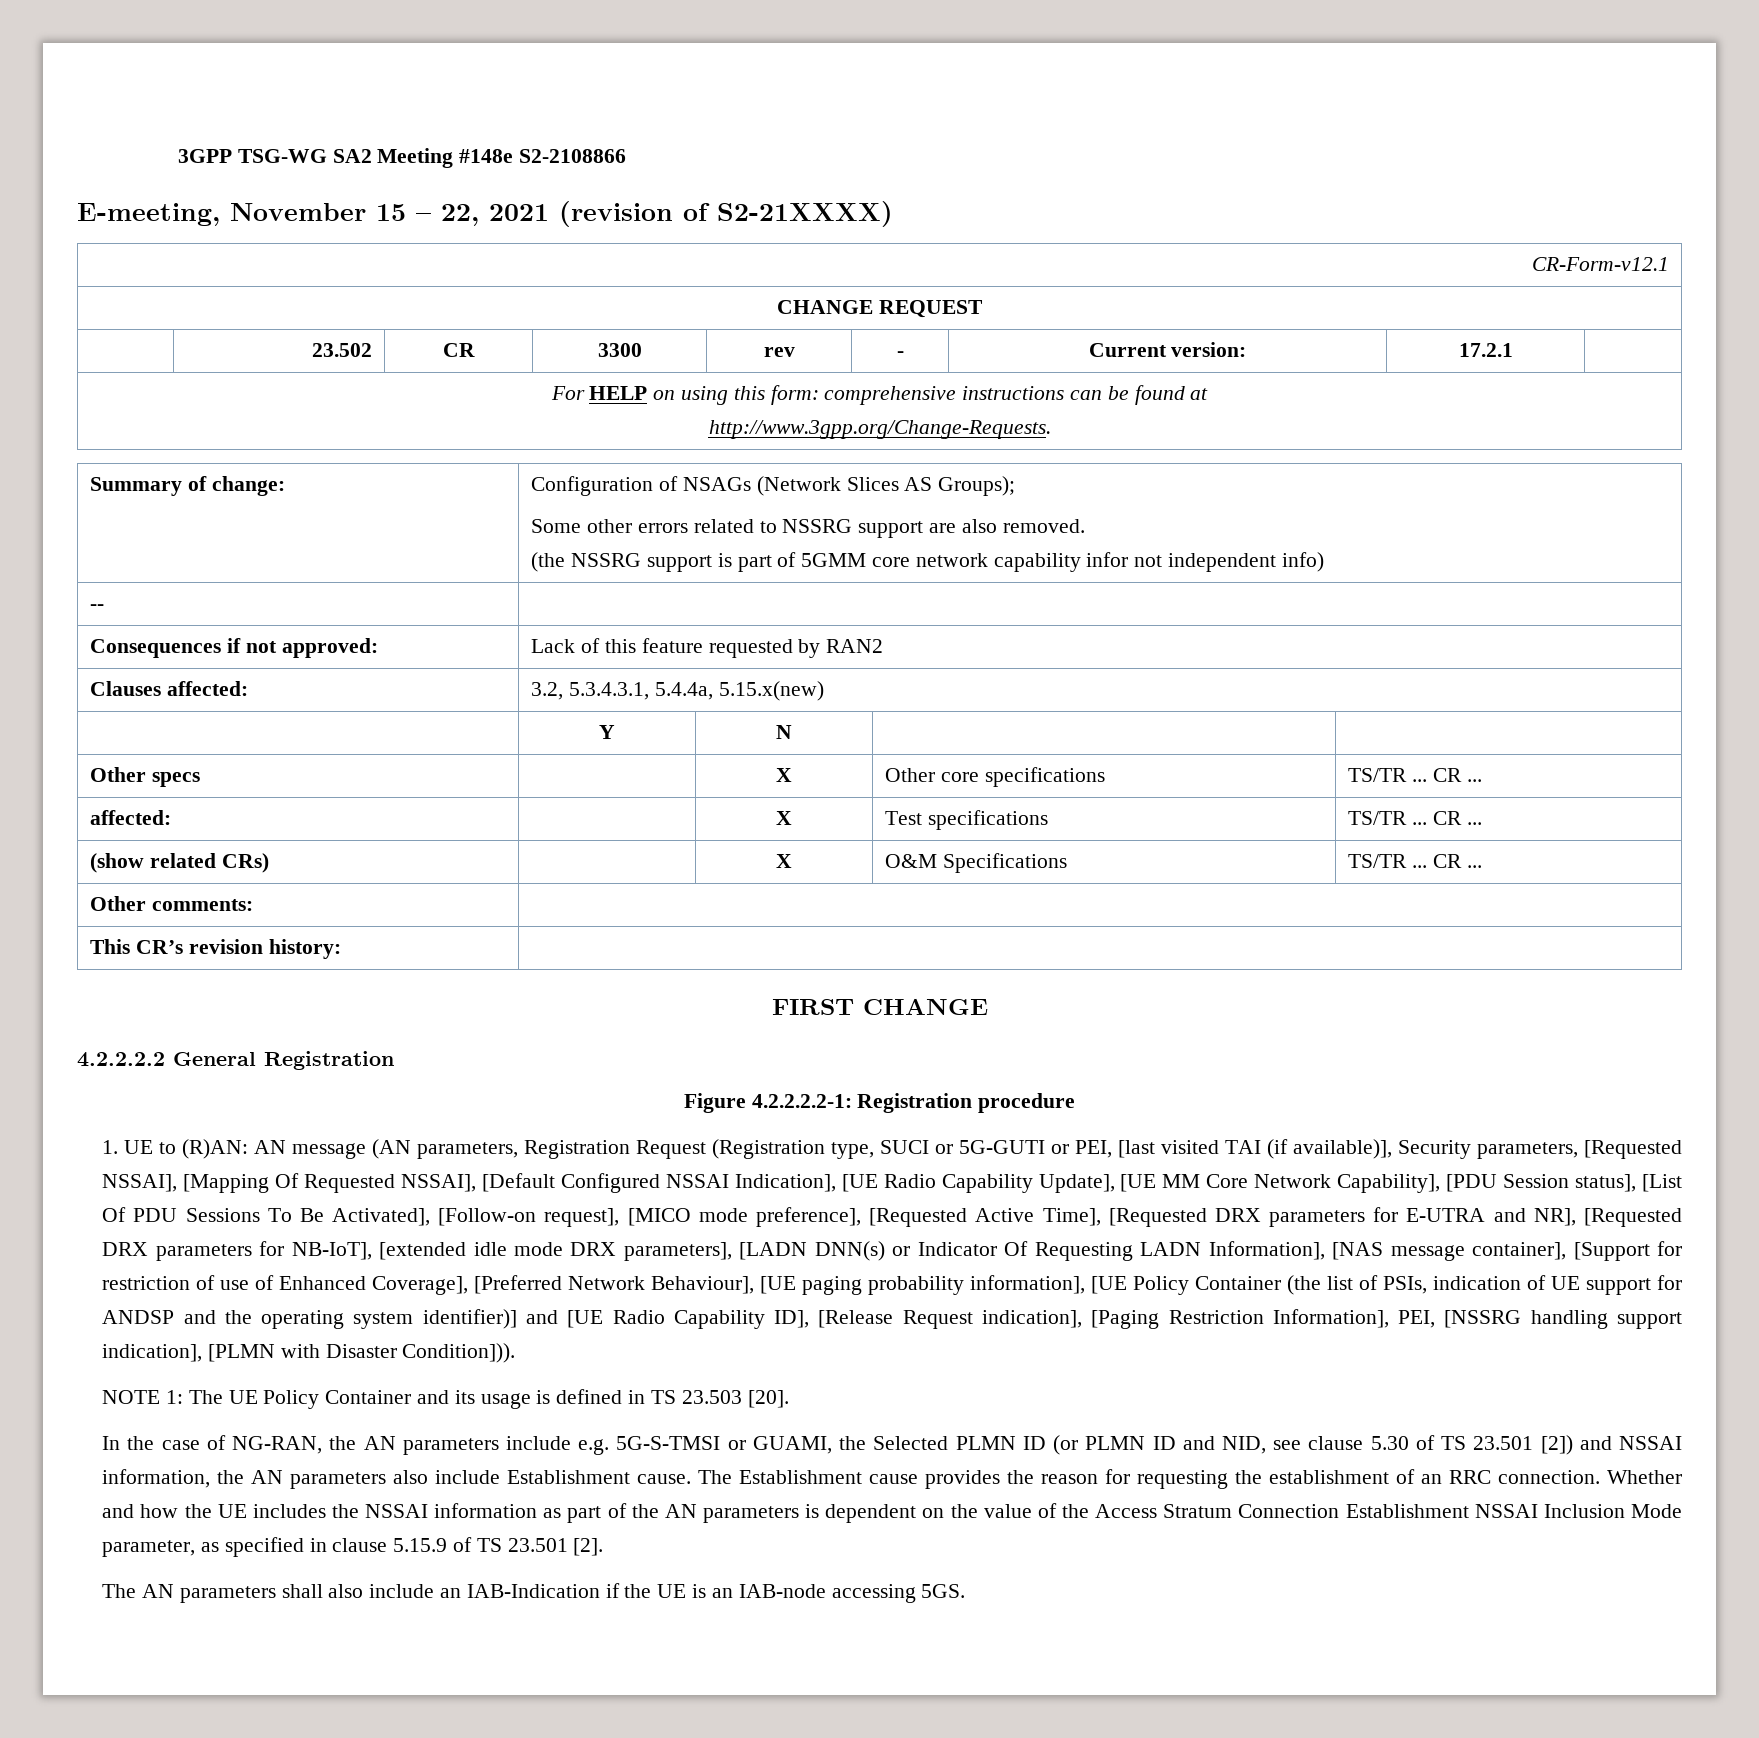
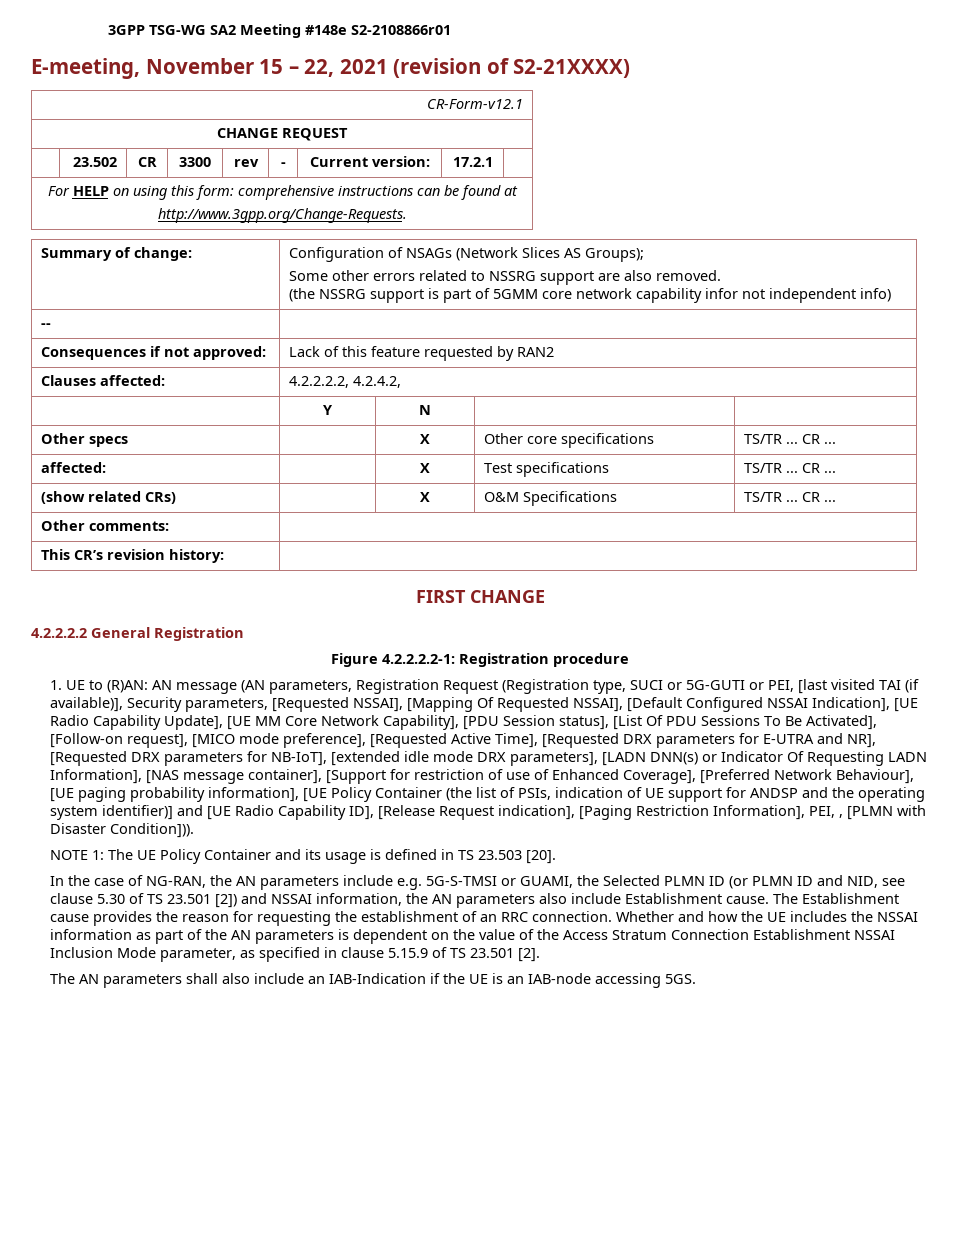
[518,149,626,163] S2-2108866 -> [350,25,451,35] S2-2108866r01
[531,681,824,701] 3.2, 5.3.4.3.1, 5.4.4a, 5.15.x(new) -> [288,376,401,388] 4.2.2.2.2, 4.2.4.2,
[1444,1310,1682,1329] [102,1344,203,1362] [NSSRG handling support indication], -> [839,814,844,818] ,

